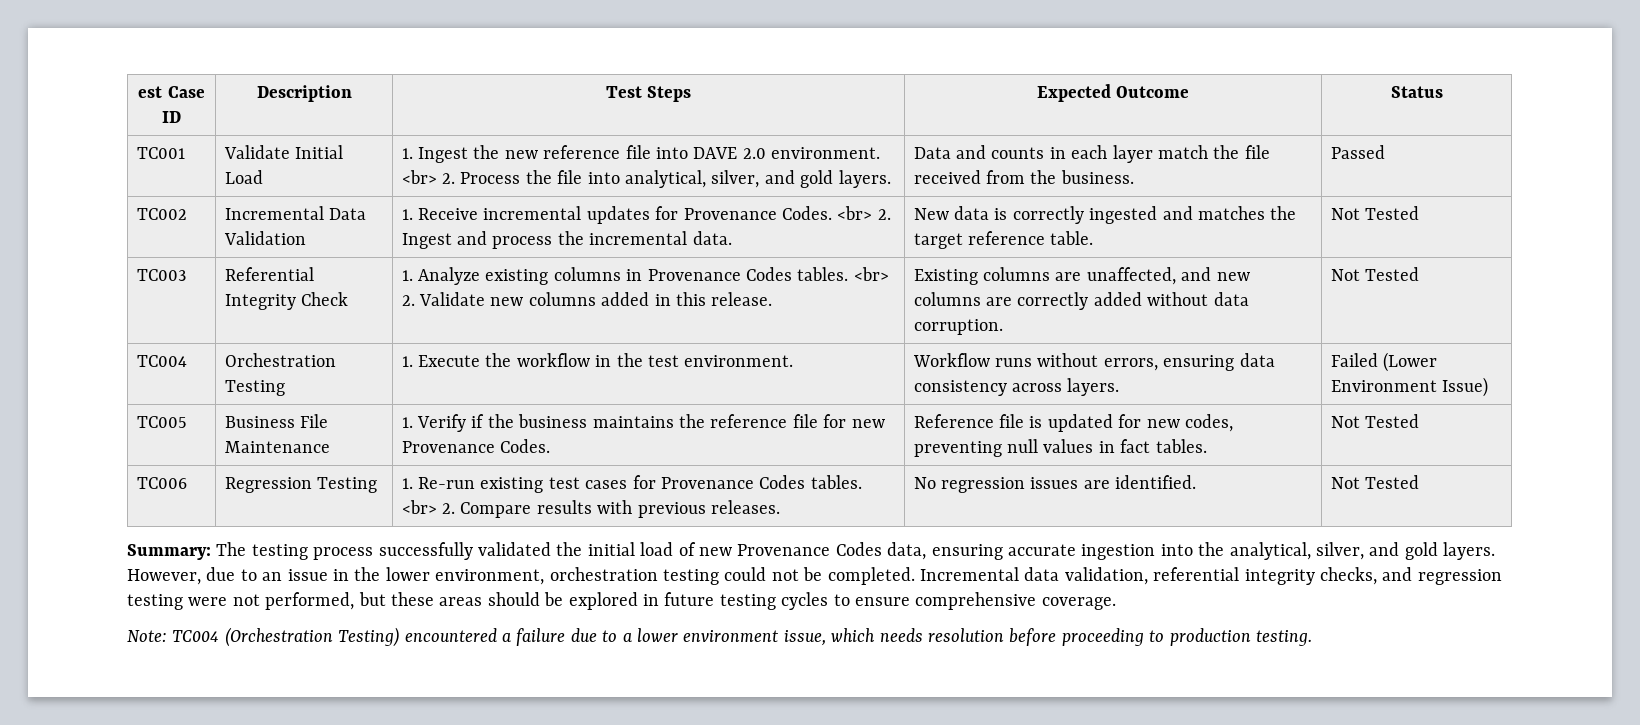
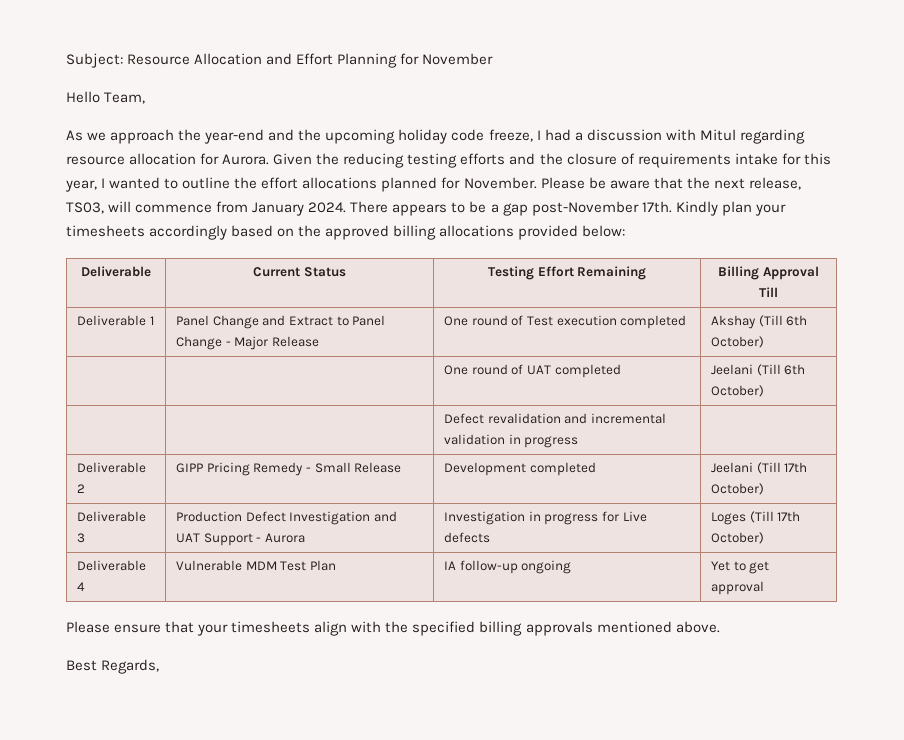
[138,86,205,98] [162,111,181,123] [256,85,352,102] [605,86,692,102] [1036,84,1190,102] [1390,86,1443,98] [136,147,185,159] [223,145,343,159] [224,170,263,184] [401,145,881,163] [401,170,891,188] [913,145,1270,163] [913,170,1134,184] [1330,145,1385,159] [136,208,187,220] [224,206,366,220] [223,231,306,245] [401,206,891,224] [401,231,732,249] [913,206,1297,224] [913,231,1094,249] [1330,206,1419,220] [136,269,186,281] [224,267,314,281] [224,292,348,310] [401,267,889,285] [401,292,773,306] [913,267,1250,285] [913,292,1249,310] [913,319,1003,335] [1330,267,1419,281] [136,355,187,367] [224,353,336,367] [224,380,285,396] [401,353,794,367] [912,353,1275,371] [913,378,1120,396] [1330,352,1437,372] [1330,377,1488,397] [136,416,187,428] [224,414,328,428] [224,441,330,453] [401,414,885,432] [401,439,550,453] [913,414,1233,432] [913,439,1207,457] [1330,414,1419,428] [136,477,187,489] [224,477,377,493] [401,475,862,493] [401,500,780,518] [913,475,1197,493] [1330,475,1419,489] [127,542,1496,560] [127,567,1502,585] [127,592,1116,610] [127,627,1312,647] est Case ID | Description | Test Steps | Expected Outcome | Status // TC001 | Validate Initial Load | 1. Ingest the new reference file into DAVE 2.0 environment. <br> 2. Process the file into analytical, silver, and gold layers. | Data and counts in each layer match the file received from the business. | Passed // TC002 | Incremental Data Validation | 1. Receive incremental updates for Provenance Codes. <br> 2. Ingest and process the incremental data. | New data is correctly ingested and matches the target reference table. | Not Tested // TC003 | Referential Integrity Check | 1. Analyze existing columns in Provenance Codes tables. <br> 2. Validate new columns added in this release. | Existing columns are unaffected, and new columns are correctly added without data corruption. | Not Tested // TC004 | Orchestration Testing | 1. Execute the workflow in the test environment. | Workflow runs without errors, ensuring data consistency across layers. | Failed (Lower Environment Issue) // TC005 | Business File Maintenance | 1. Verify if the business maintains the reference file for new Provenance Codes. | Reference file is updated for new codes, preventing null values in fact tables. | Not Tested // TC006 | Regression Testing | 1. Re-run existing test cases for Provenance Codes tables. <br> 2. Compare results with previous releases. | No regression issues are identified. | Not Tested // Summary: The testing process successfully validated the initial load of new Provenance Codes data, ensuring accurate ingestion into the analytical, silver, and gold layers. However, due to an issue in the lower environment, orchestration testing could not be completed. Incremental data validation, referential integrity checks, and regression testing were not performed, but these areas should be explored in future testing cycles to ensure comprehensive coverage. // Note: TC004 (Orchestration Testing) encountered a failure due to a lower environment issue, which needs resolution before proceeding to production testing. -> [66,53,494,68] [66,91,146,104] [66,129,805,144] [66,153,831,168] [65,177,801,192] [66,201,786,216] [66,225,626,240] [81,266,151,277] [253,267,346,277] [487,266,647,280] [718,266,819,280] [759,287,778,297] [77,315,154,326] [176,315,386,329] [176,336,320,350] [444,315,687,329] [711,315,808,329] [711,336,765,348] [444,364,621,378] [711,364,806,376] [711,385,765,397] [444,413,667,424] [444,434,579,448] [77,462,147,473] [77,484,86,493] [176,462,402,476] [444,462,596,476] [711,462,808,474] [711,483,765,495] [77,511,147,522] [77,533,86,543] [176,511,398,525] [176,533,306,546] [444,511,647,525] [444,532,491,543] [711,511,801,525] [711,532,765,544] [77,560,147,571] [77,582,86,591] [176,560,337,571] [444,560,572,574] [711,561,770,574] [711,581,765,595] [66,621,720,636] [66,659,160,674] Subject: Resource Allocation and Effort Planning for November // Hello Team, // As we approach the year-end and the upcoming holiday code freeze, I had a discussion with Mitul regarding resource allocation for Aurora. Given the reducing testing efforts and the closure of requirements intake for this year, I wanted to outline the effort allocations planned for November. Please be aware that the next release, TS03, will commence from January 2024. There appears to be a gap post-November 17th. Kindly plan your timesheets accordingly based on the approved billing allocations provided below: // Deliverable | Current Status | Testing Effort Remaining | Billing Approval Till // Deliverable 1 | Panel Change and Extract to Panel Change - Major Release | One round of Test execution completed | Akshay (Till 6th October) // | | One round of UAT completed | Jeelani (Till 6th October) // | | Defect revalidation and incremental validation in progress | // Deliverable 2 | GIPP Pricing Remedy - Small Release | Development completed | Jeelani (Till 17th October) // Deliverable 3 | Production Defect Investigation and UAT Support - Aurora | Investigation in progress for Live defects | Loges (Till 17th October) // Deliverable 4 | Vulnerable MDM Test Plan | IA follow-up ongoing | Yet to get approval // Please ensure that your timesheets align with the specified billing approvals mentioned above. // Best Regards,

